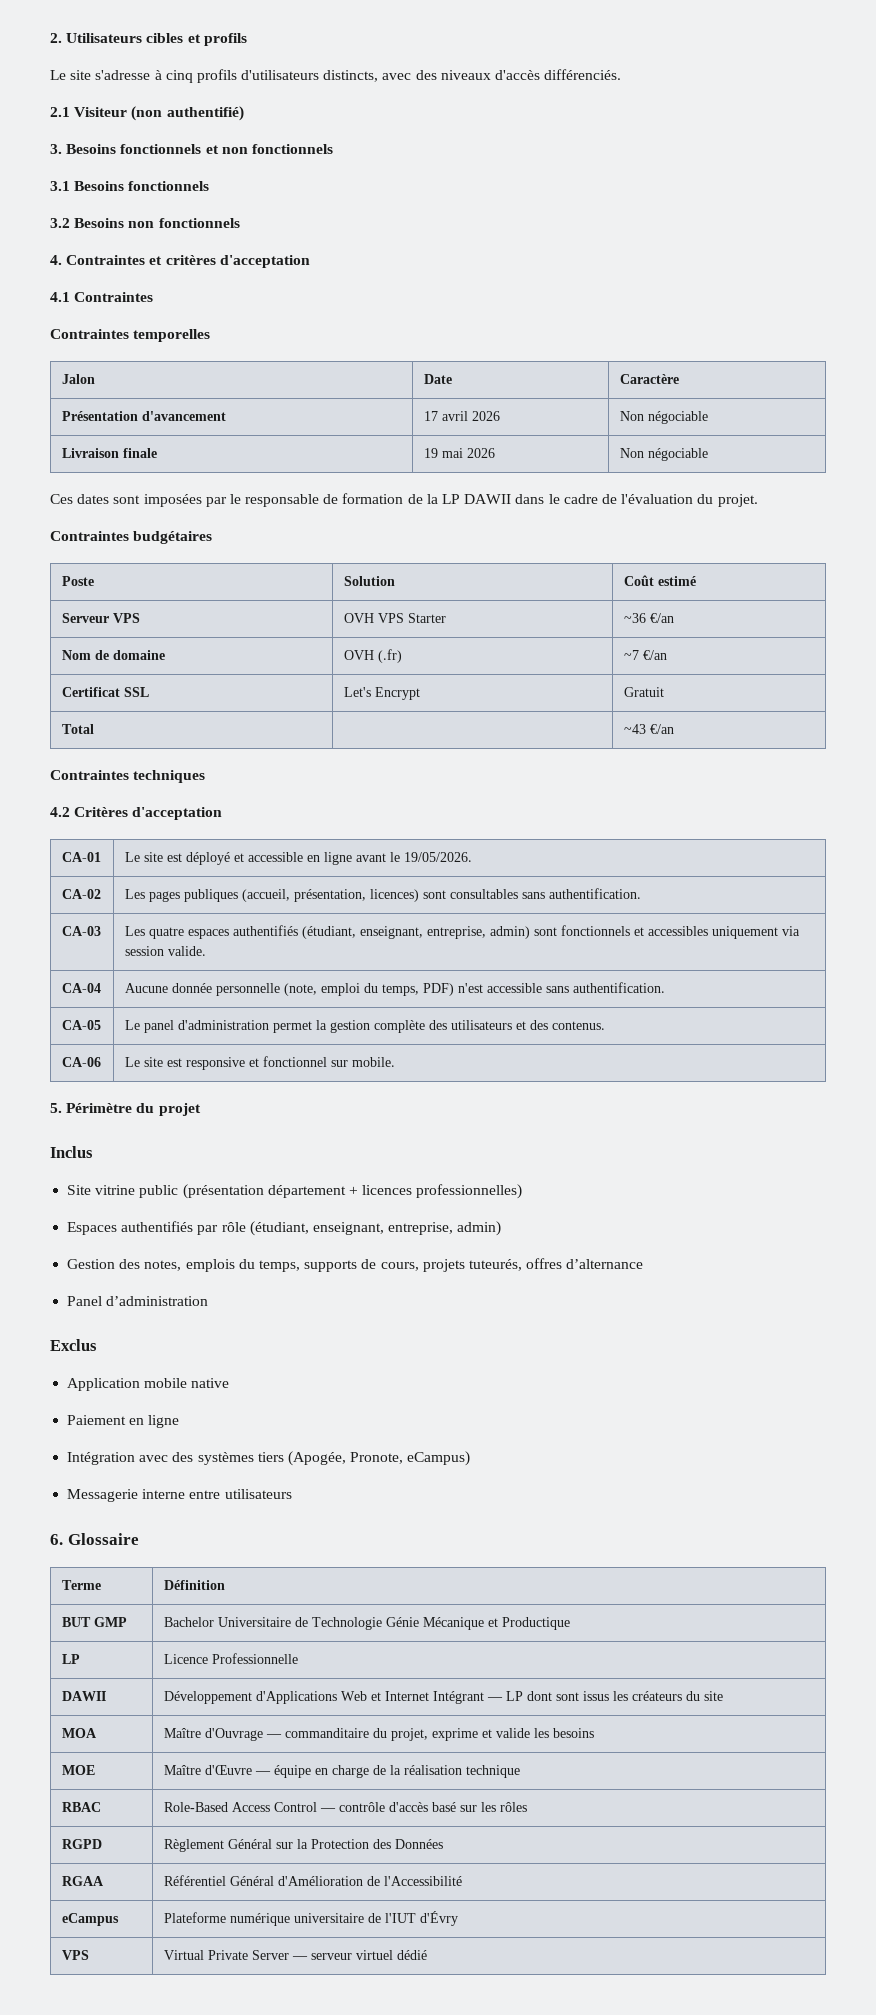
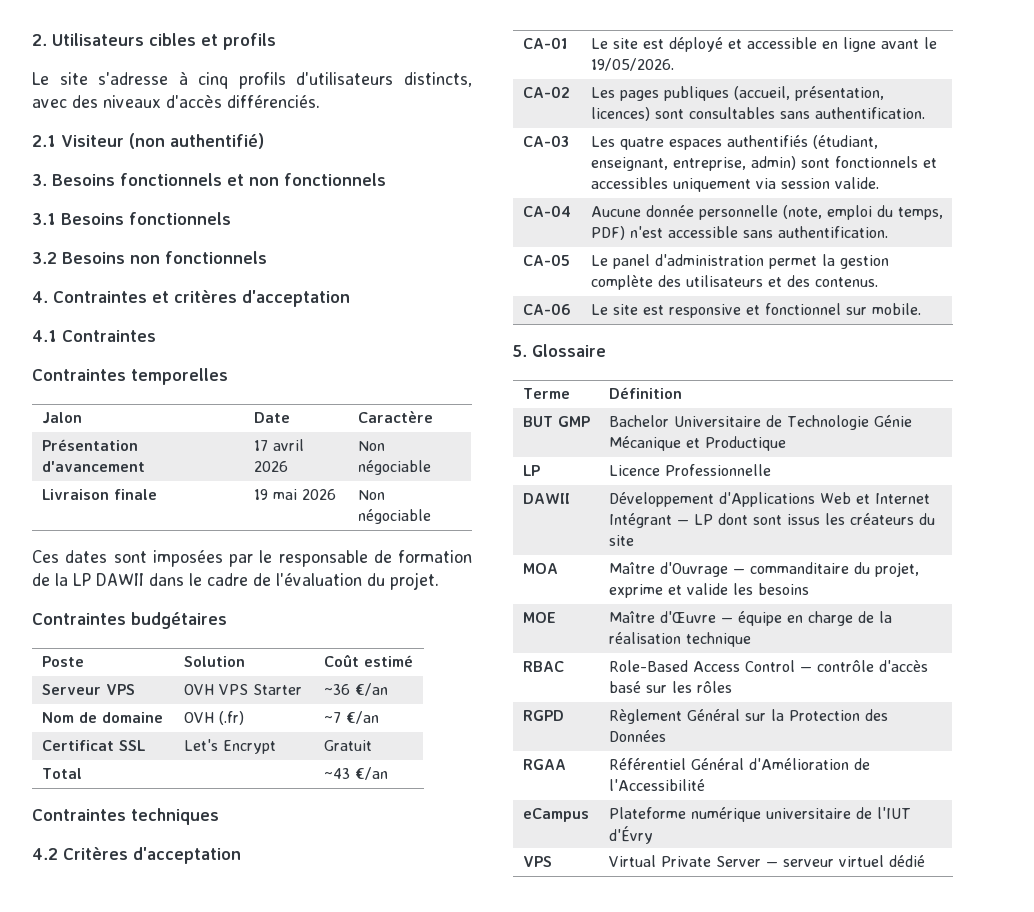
[66,1103,201,1116] [50,1146,93,1158] [67,1184,523,1199] [67,1221,502,1236] [67,1258,644,1272] [67,1296,209,1306] [50,1339,97,1351] [67,1378,230,1391] [67,1415,180,1428] [67,1451,471,1466] [67,1489,292,1502] [50,1534,63,1545] Périmètre du projet // Inclus // Site vitrine public (présentation département + licences professionnelles) // Espaces authentifiés par rôle (étudiant, enseignant, entreprise, admin) // Gestion des notes, emplois du temps, supports de cours, projets tuteurés, offres d’alternance // Panel d’administration // Exclus // Application mobile native // Paiement en ligne // Intégration avec des systèmes tiers (Apogée, Pronote, eCampus) // Messagerie interne entre utilisateurs // 6. -> (527, 351) none

